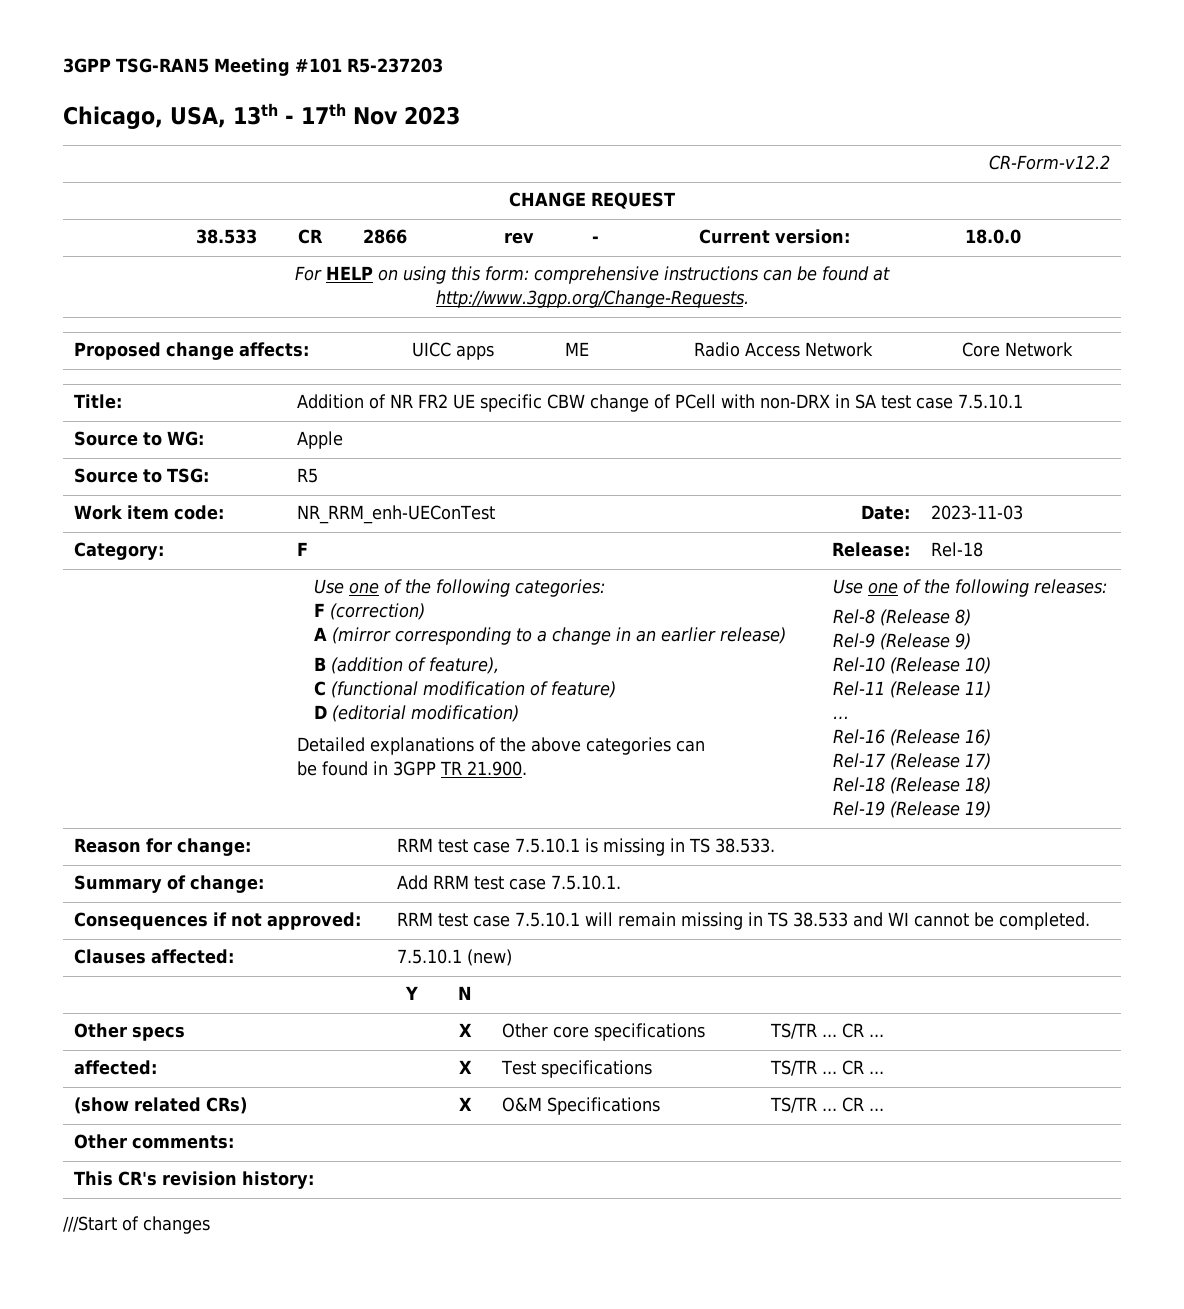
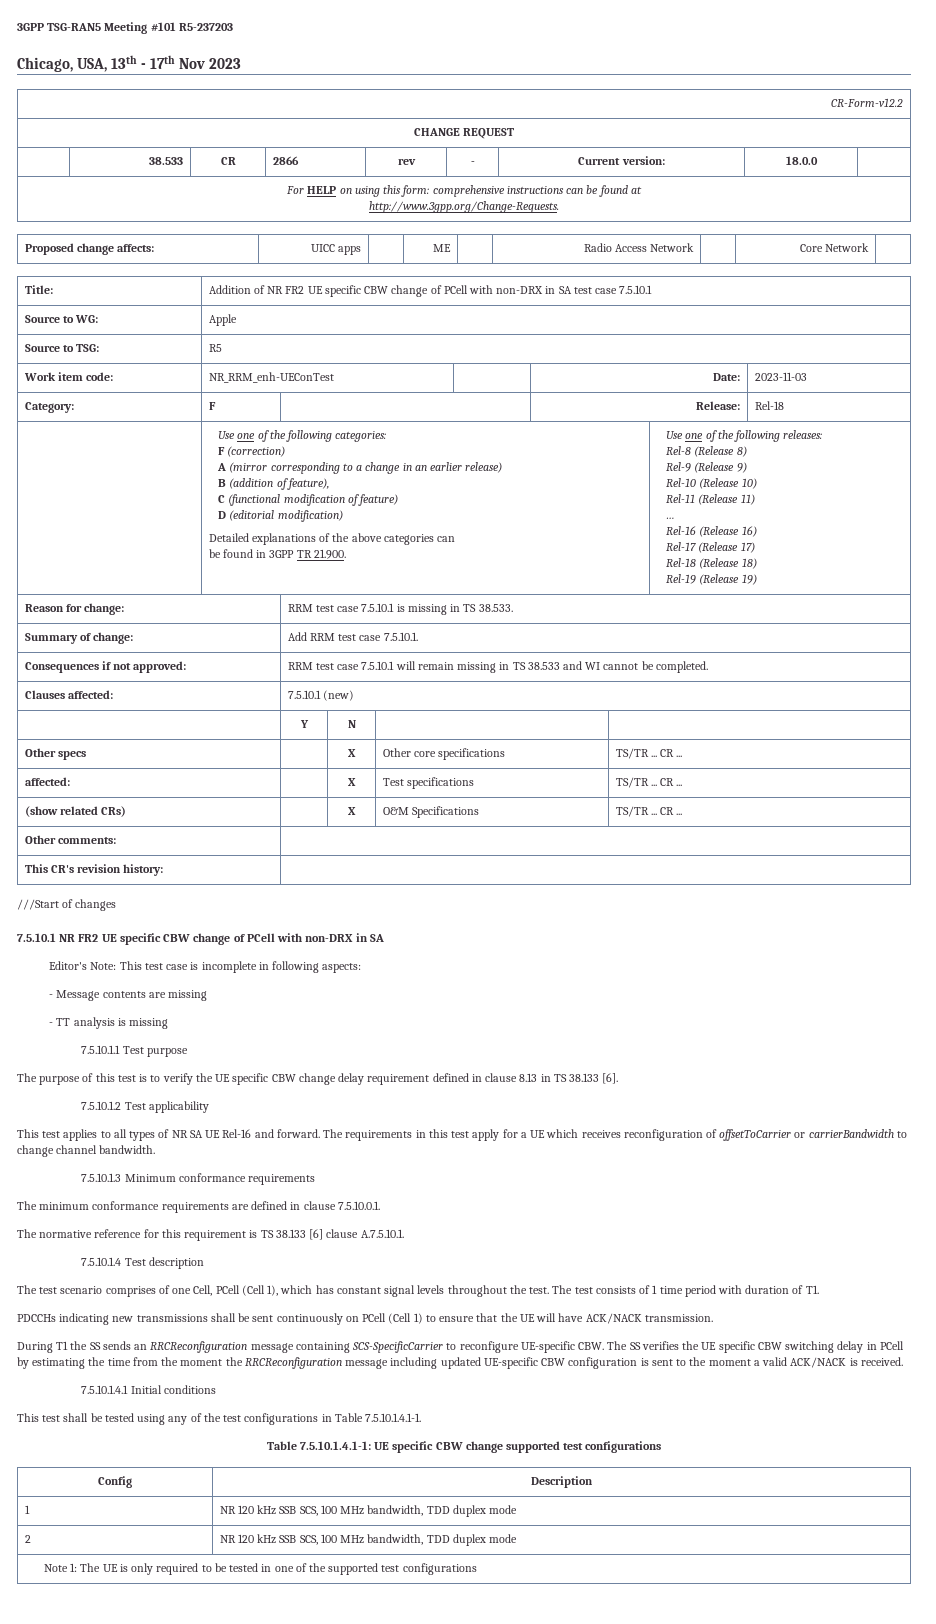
(210, 1225) none -> [17,933,384,945] [49,961,362,973] [49,990,208,1001] [49,1017,169,1029] [81,1045,188,1057] [17,1073,619,1085] [81,1101,209,1113] [17,1129,907,1141] [17,1145,156,1157] [81,1173,316,1185] [17,1201,380,1213] [17,1229,404,1241] [81,1257,204,1269] [17,1285,819,1297] [17,1313,713,1325] [17,1341,904,1353] [17,1357,903,1369] [81,1385,216,1394] [17,1413,422,1425] [266,1441,662,1453] [98,1476,132,1488] [531,1476,593,1488] [24,1505,30,1514] [219,1505,517,1517] [24,1535,31,1543] [219,1534,517,1546] [43,1563,477,1575] // 7.5.10.1 NR FR2 UE specific CBW change of PCell with non-DRX in SA // Editor's Note: This test case is incomplete in following aspects: // - Message contents are missing // - TT analysis is missing // 7.5.10.1.1 Test purpose // The purpose of this test is to verify the UE specific CBW change delay requirement defined in clause 8.13 in TS 38.133 [6]. // 7.5.10.1.2 Test applicability // This test applies to all types of NR SA UE Rel-16 and forward. The requirements in this test apply for a UE which receives reconfiguration of offsetToCarrier or carrierBandwidth to change channel bandwidth. // 7.5.10.1.3 Minimum conformance requirements // The minimum conformance requirements are defined in clause 7.5.10.0.1. // The normative reference for this requirement is TS 38.133 [6] clause A.7.5.10.1. // 7.5.10.1.4 Test description // The test scenario comprises of one Cell, PCell (Cell 1), which has constant signal levels throughout the test. The test consists of 1 time period with duration of T1. // PDCCHs indicating new transmissions shall be sent continuously on PCell (Cell 1) to ensure that the UE will have ACK/NACK transmission. // During T1 the SS sends an RRCReconfiguration message containing SCS-SpecificCarrier to reconfigure UE-specific CBW. The SS verifies the UE specific CBW switching delay in PCell by estimating the time from the moment the RRCReconfiguration message including updated UE-specific CBW configuration is sent to the moment a valid ACK/NACK is received. // 7.5.10.1.4.1 Initial conditions // This test shall be tested using any of the test configurations in Table 7.5.10.1.4.1-1. // Table 7.5.10.1.4.1-1: UE specific CBW change supported test configurations // Config | Description // 1 | NR 120 kHz SSB SCS, 100 MHz bandwidth, TDD duplex mode // 2 | NR 120 kHz SSB SCS, 100 MHz bandwidth, TDD duplex mode // Note 1: The UE is only required to be tested in one of the supported test configurations

